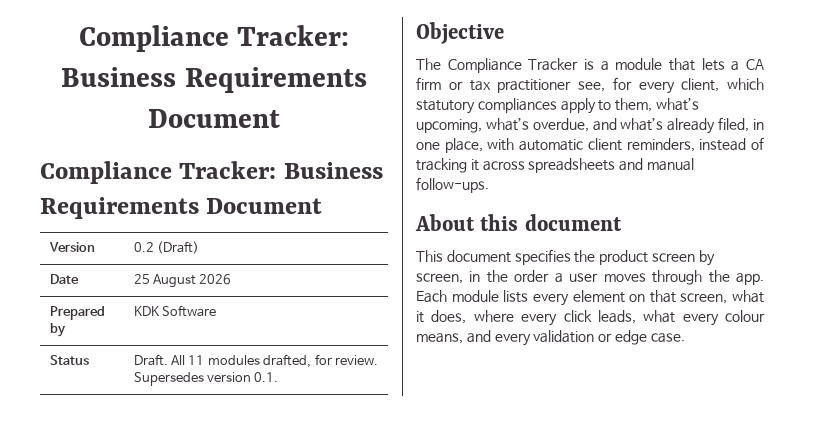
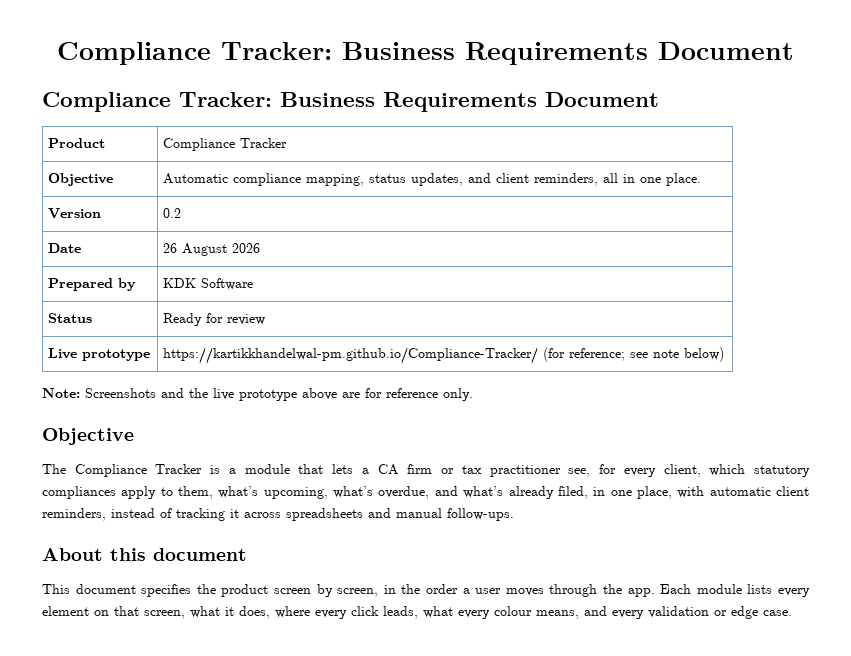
(323, 206) none -> [48,138,106,148] [163,138,288,151] [48,173,114,186] [163,173,702,186] // Product | Compliance Tracker // Objective | Automatic compliance mapping, status updates, and client reminders, all in one place.
[157,241,200,254] (Draft) -> (182, 213) none
[133,274,150,284] 25 -> [163,243,178,253] 26
[133,354,378,368] [133,372,279,386] Draft. All 11 modules drafted, for review. Supersedes version 0.1. -> [163,313,266,326] [48,348,151,361] [163,347,725,364] [42,388,473,401] Ready for review // Live prototype | https://kartikkhandelwal-pm.github.io/Compliance-Tracker/ (for reference; see note below) // Note: Screenshots and the live prototype above are for reference only.

